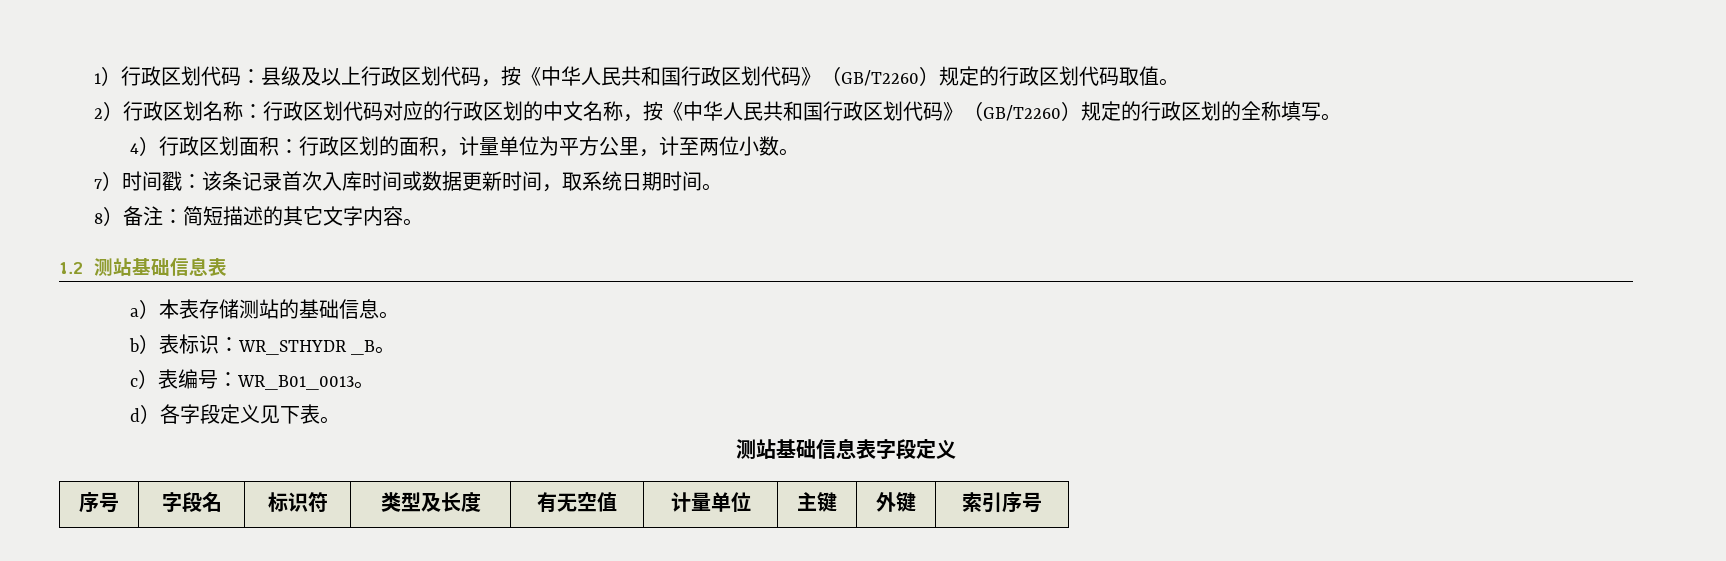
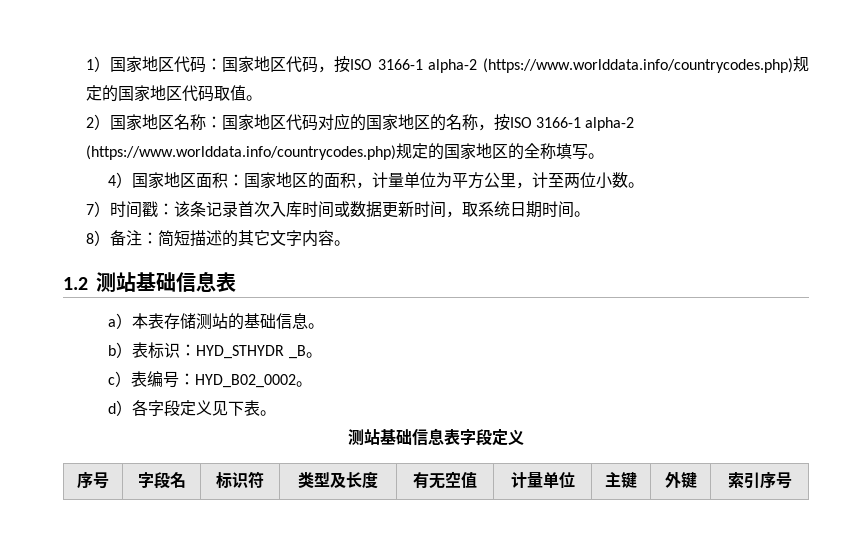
[121,66,1180,87] [94,101,1222,122] 行政区划代码：县级及以上行政区划代码，按《中华人民共和国行政区划代码》（GB/T2260）规定的行政区划代码取值。 // 2）行政区划名称：行政区划代码对应的行政区划的中文名称，按《中华人民共和国行政区划代码》（GB/T2260）规定的行政区划 -> [109,56,809,73] [85,85,262,102] [85,113,635,131] [85,143,508,160] 国家地区代码：国家地区代码，按ISO 3166-1 alpha-2 (https://www.worlddata.info/countrycodes.php)规定的国家地区代码取值。 // 2）国家地区名称：国家地区代码对应的国家地区的名称，按ISO 3166-1 alpha-2 (https://www.worlddata.info/countrycodes.php)规定的国家地区
[158,136,379,156] 行政区划面积：行政区划 -> [132,172,309,189] 国家地区面积：国家地区
[237,340,347,355] WR_STHYDR -> [196,345,285,359] HYD_STHYDR
[236,375,354,390] WR_B01_0013 -> [195,374,297,388] HYD_B02_0002

